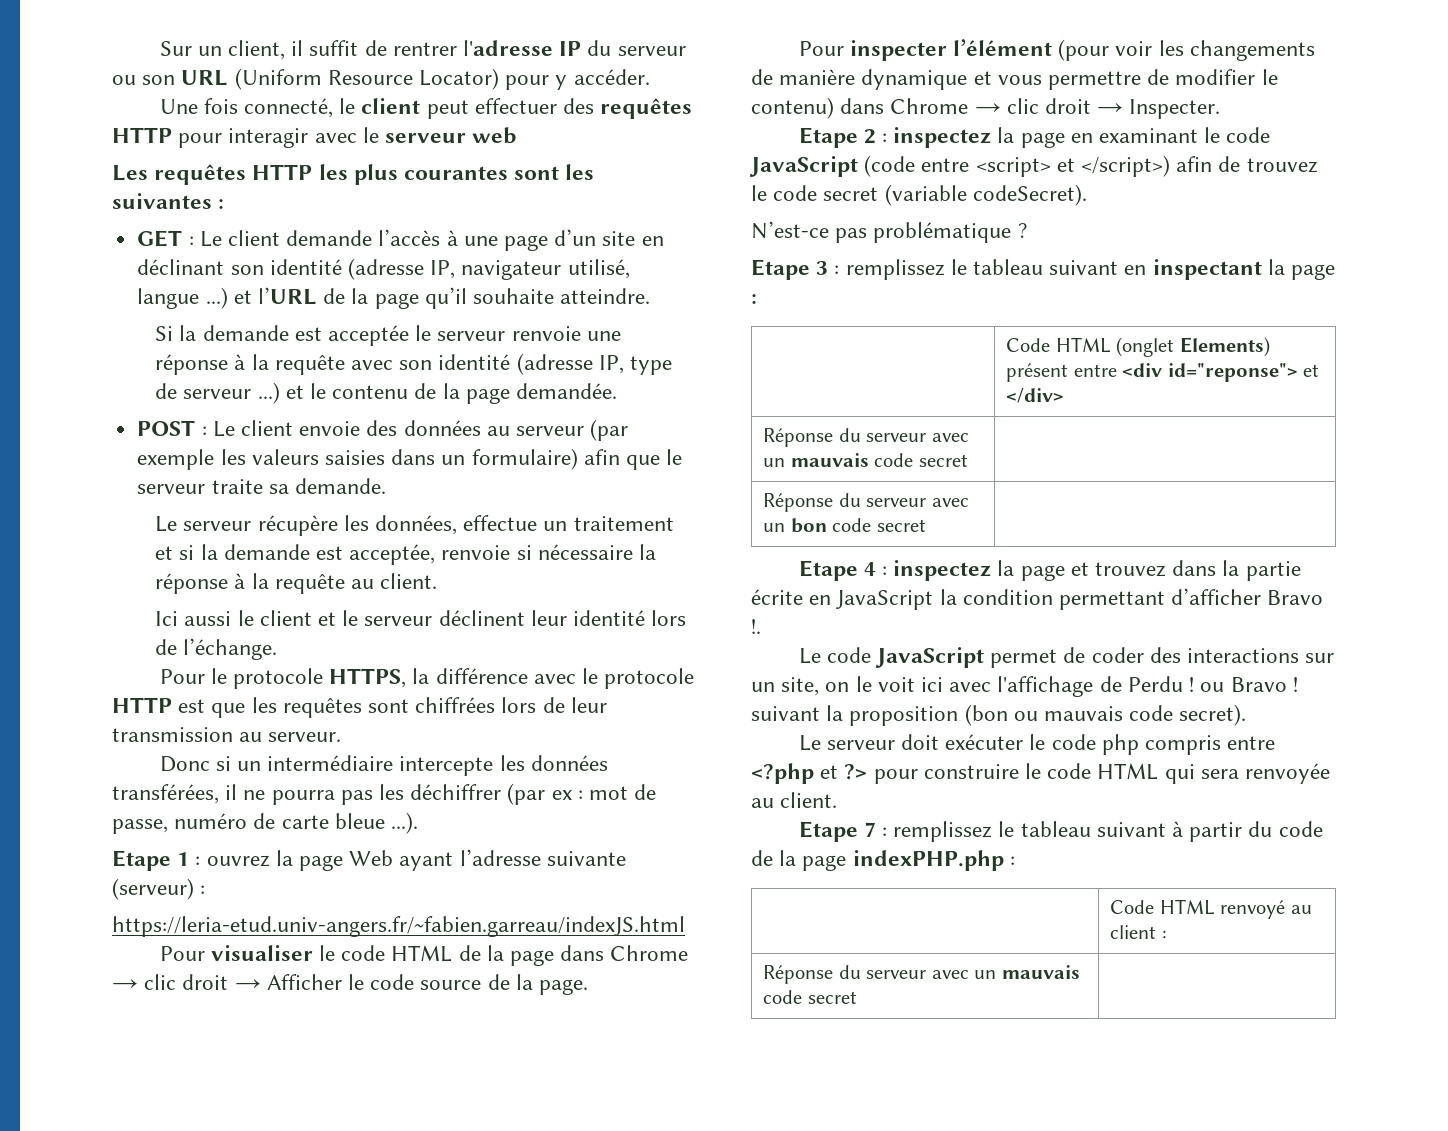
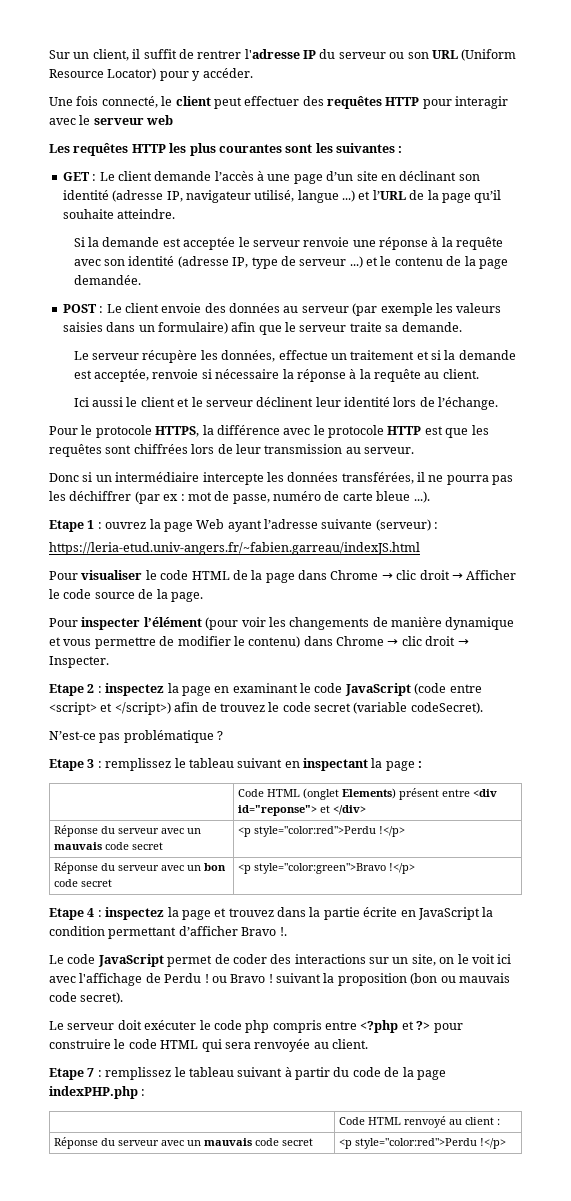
(968, 460) none -> [238,826,406,837] <p style="color:red">Perdu !</p>
(926, 525) none -> [238,863,416,874] <p style="color:green">Bravo !</p>
(857, 997) none -> [339,1138,507,1149] <p style="color:red">Perdu !</p>

